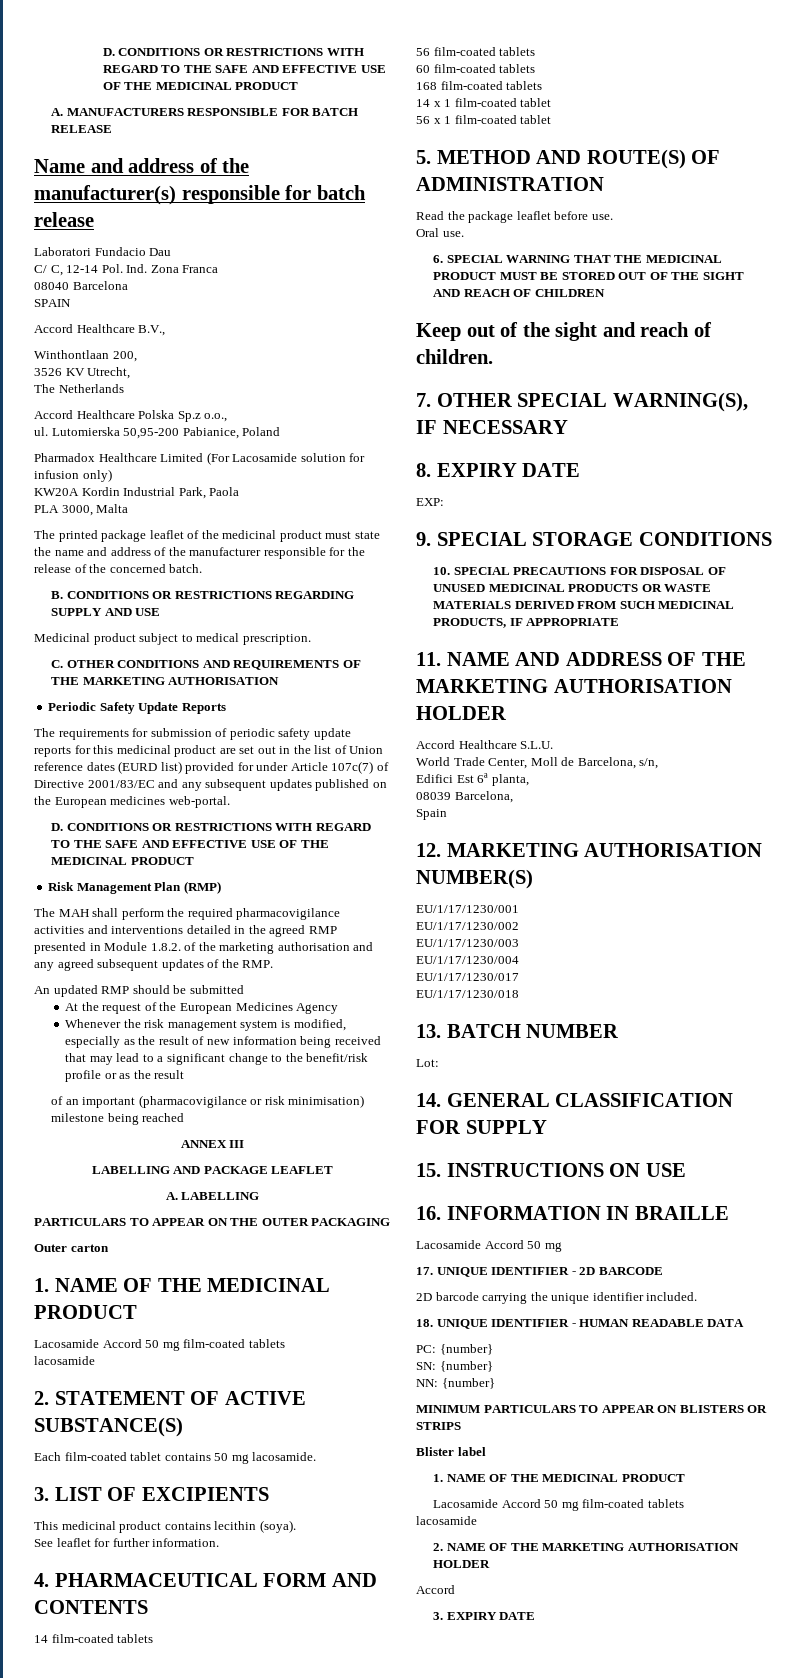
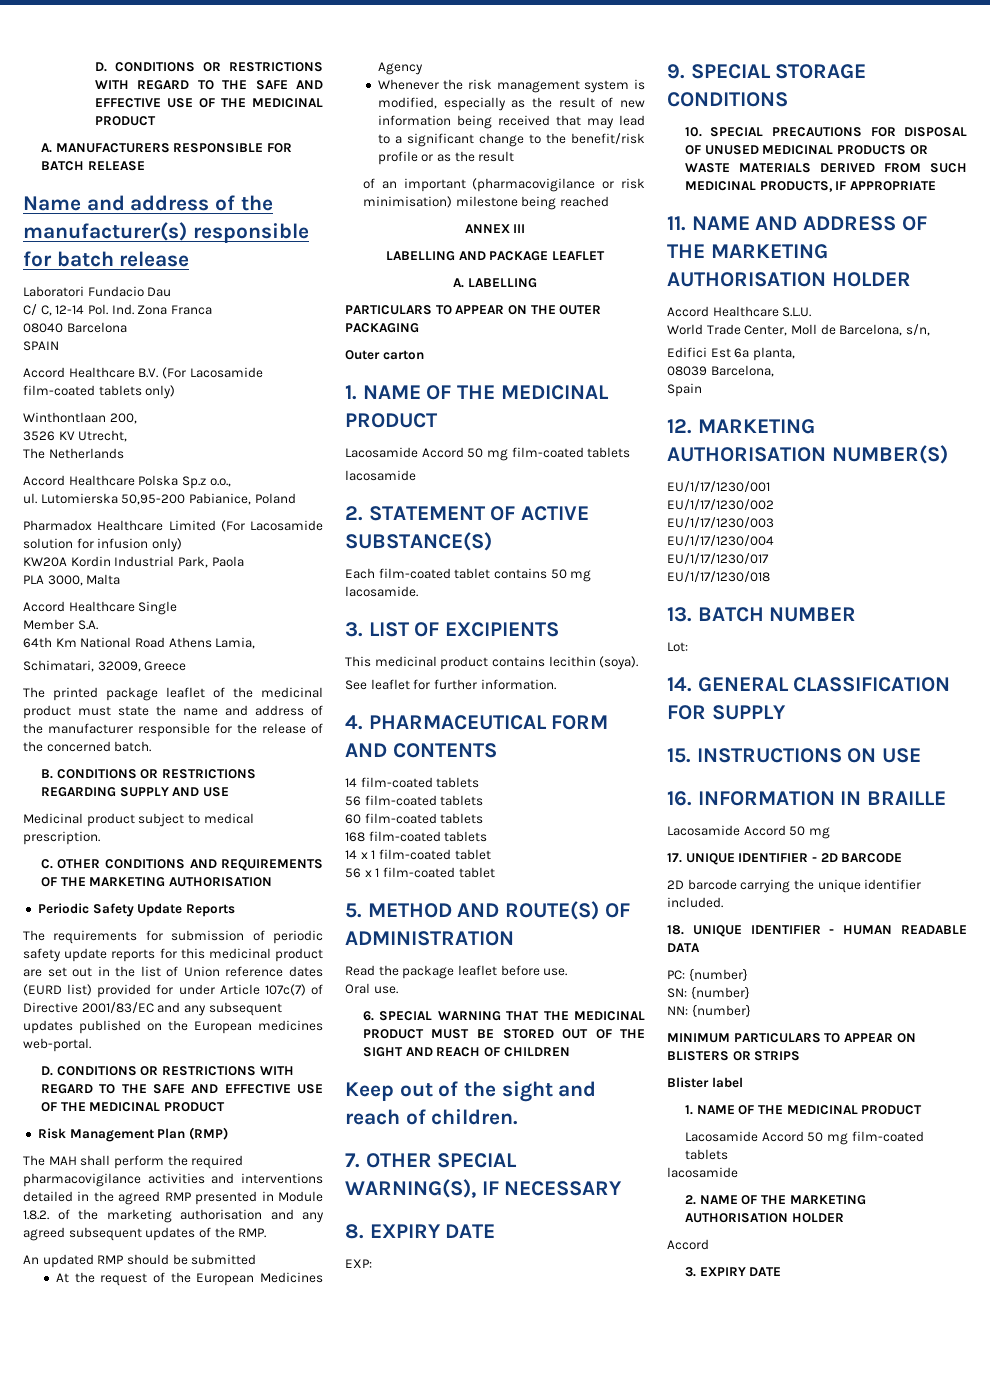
[138,325,166,336] B.V., -> [138,367,263,379] [23,385,176,399] B.V. (For Lacosamide film-coated tablets only)
(129, 508) none -> [23,601,178,615] [23,619,98,630] [23,637,256,649] [23,660,187,672] // Accord Healthcare Single // Member S.A. // 64th Km National Road Athens Lamia, // Schimatari, 32009, Greece

